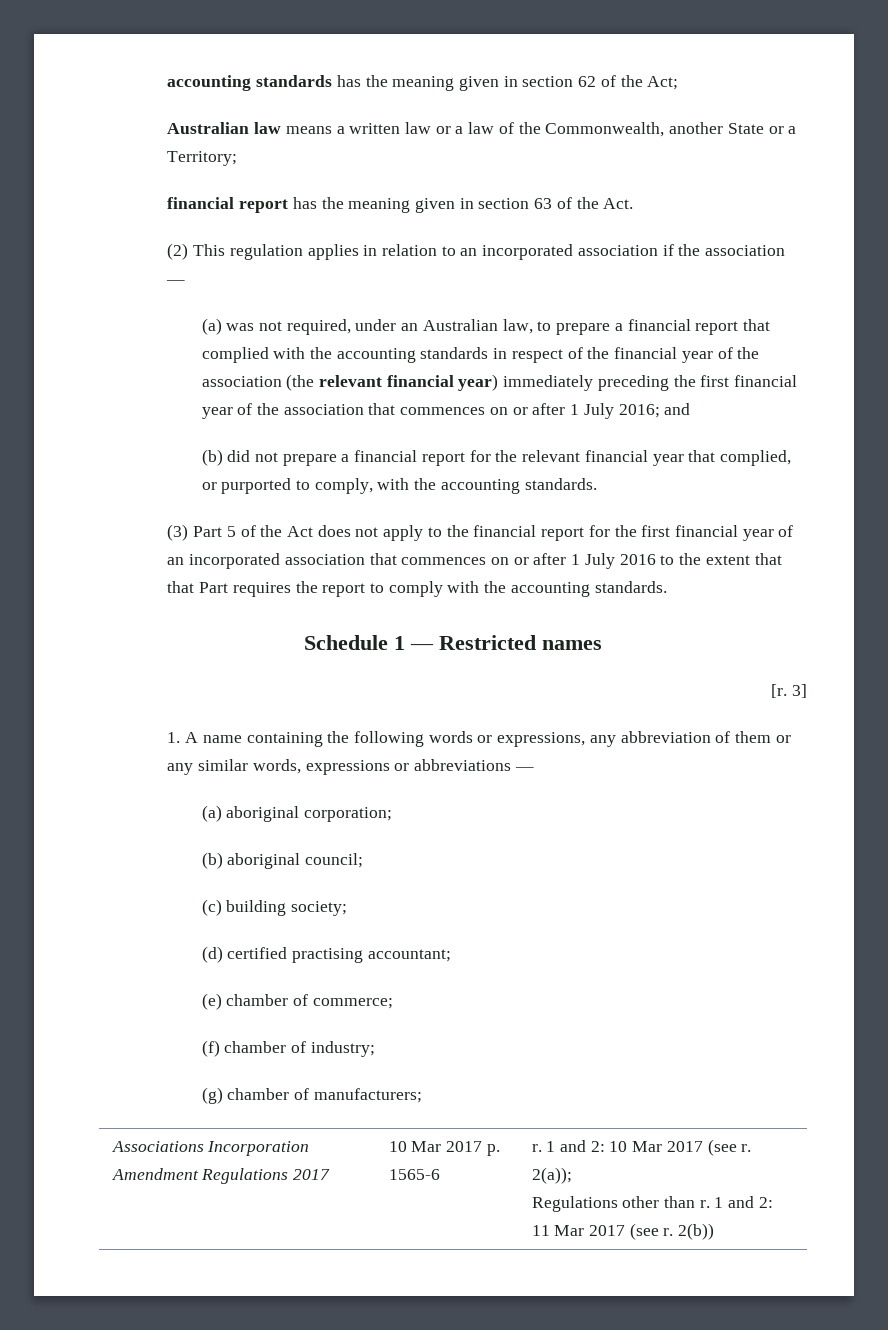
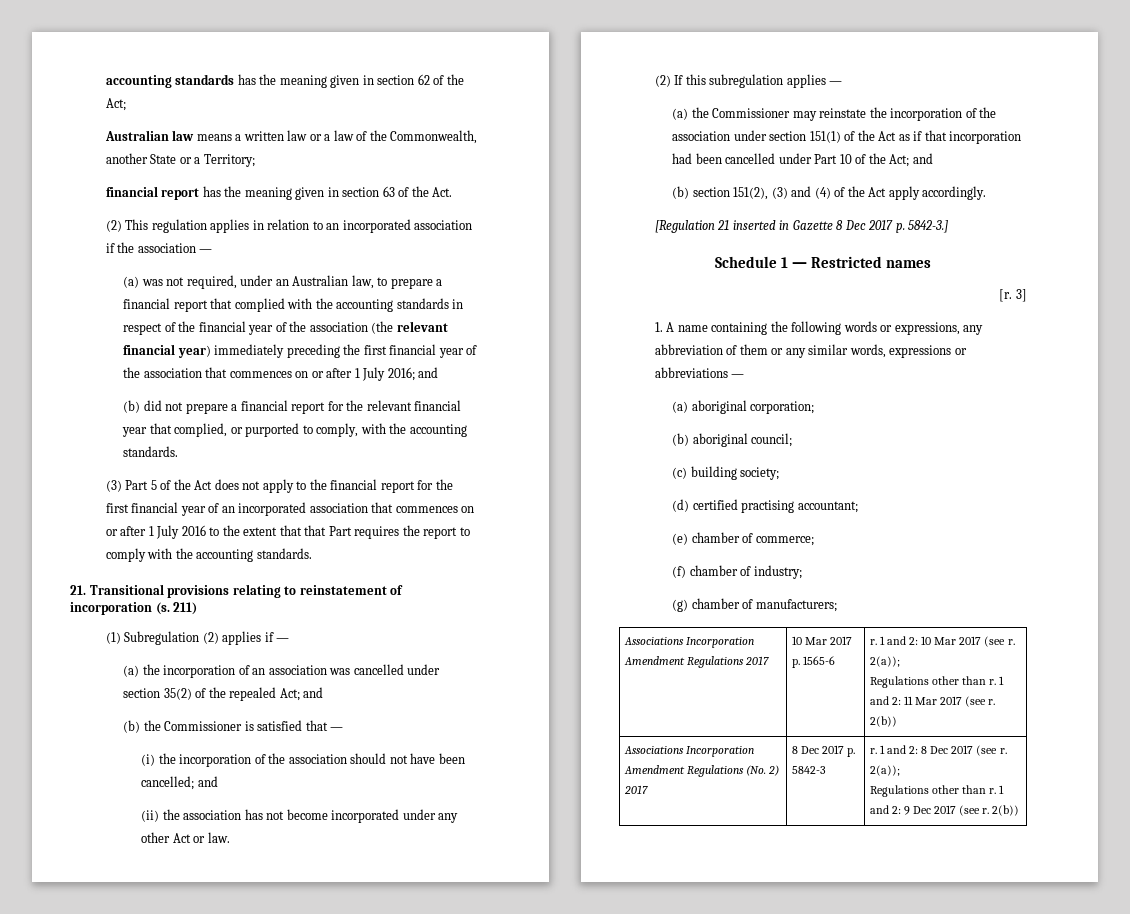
(667, 587) none -> [70,584,404,598] [70,602,198,615] [105,631,290,645] [123,664,441,678] [123,687,324,701] [123,720,344,733] [141,753,465,767] [141,776,218,790] [141,809,459,823] [141,832,230,843] [654,74,843,88] [672,107,997,121] [672,130,1022,144] [672,153,933,167] [672,186,987,200] [654,220,949,233] // 21. Transitional provisions relating to reinstatement of incorporation (s. 211) // (1) Subregulation (2) applies if — // (a) the incorporation of an association was cancelled under section 35(2) of the repealed Act; and // (b) the Commissioner is satisfied that — // (i) the incorporation of the association should not have been cancelled; and // (ii) the association has not become incorporated under any other Act or law. // (2) If this subregulation applies — // (a) the Commissioner may reinstate the incorporation of the association under section 151(1) of the Act as if that incorporation had been cancelled under Part 10 of the Act; and // (b) section 151(2), (3) and (4) of the Act apply accordingly. // [Regulation 21 inserted in Gazette 8 Dec 2017 p. 5842-3.]
(715, 1231) none -> [623,746,754,757] [623,765,780,777] [623,785,648,794] [791,745,856,757] [791,766,826,774] [869,745,1007,756] [869,765,900,776] [869,785,1005,797] [869,805,1020,816] // Associations Incorporation Amendment Regulations (No. 2) 2017 | 8 Dec 2017 p. 5842-3 | r. 1 and 2: 8 Dec 2017 (see r. 2(a)); // Regulations other than r. 1 and 2: 9 Dec 2017 (see r. 2(b))

